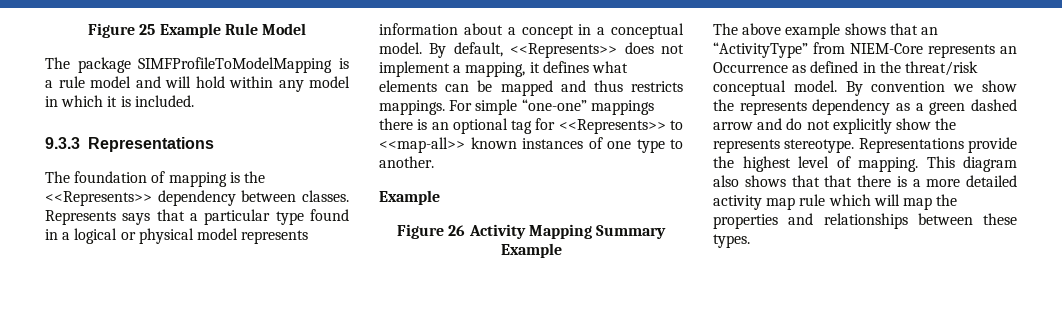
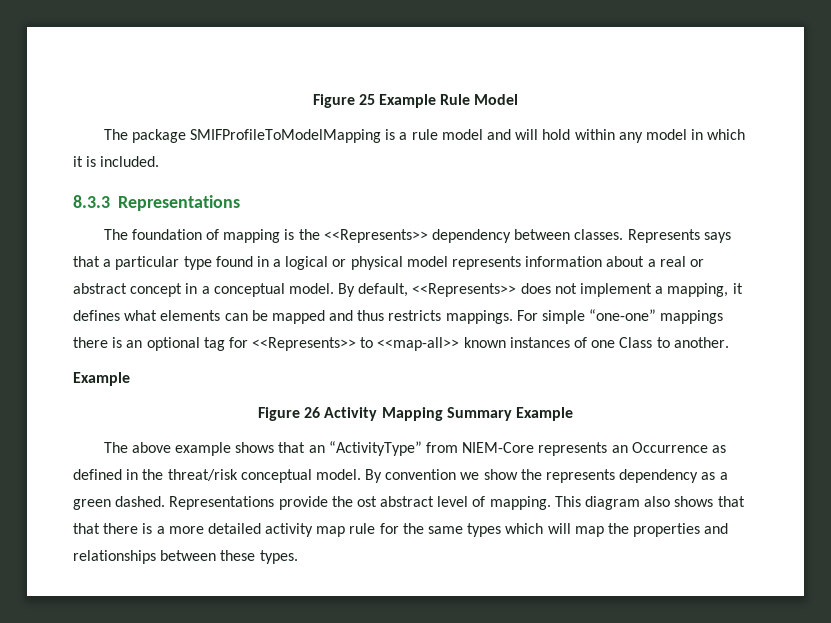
[138,57,333,73] SIMFProfileToModelMapping -> [190,129,382,143] SMIFProfileToModelMapping
[45,137,80,149] 9.3.3 -> [73,195,110,208] 8.3.3
(516, 31) none -> [659,256,704,267] [73,283,127,294] real or abstract
[636,139,665,153] type -> [619,337,653,348] Class
[971,99,1017,111] [713,118,957,134] [713,139,855,153] dashed arrow and do not explicitly show the represents stereotype. -> [115,496,166,507] dashed.
[742,156,791,172] highest -> [356,496,435,507] ost abstract
(826, 200) none -> [379,523,502,537] for the same types

